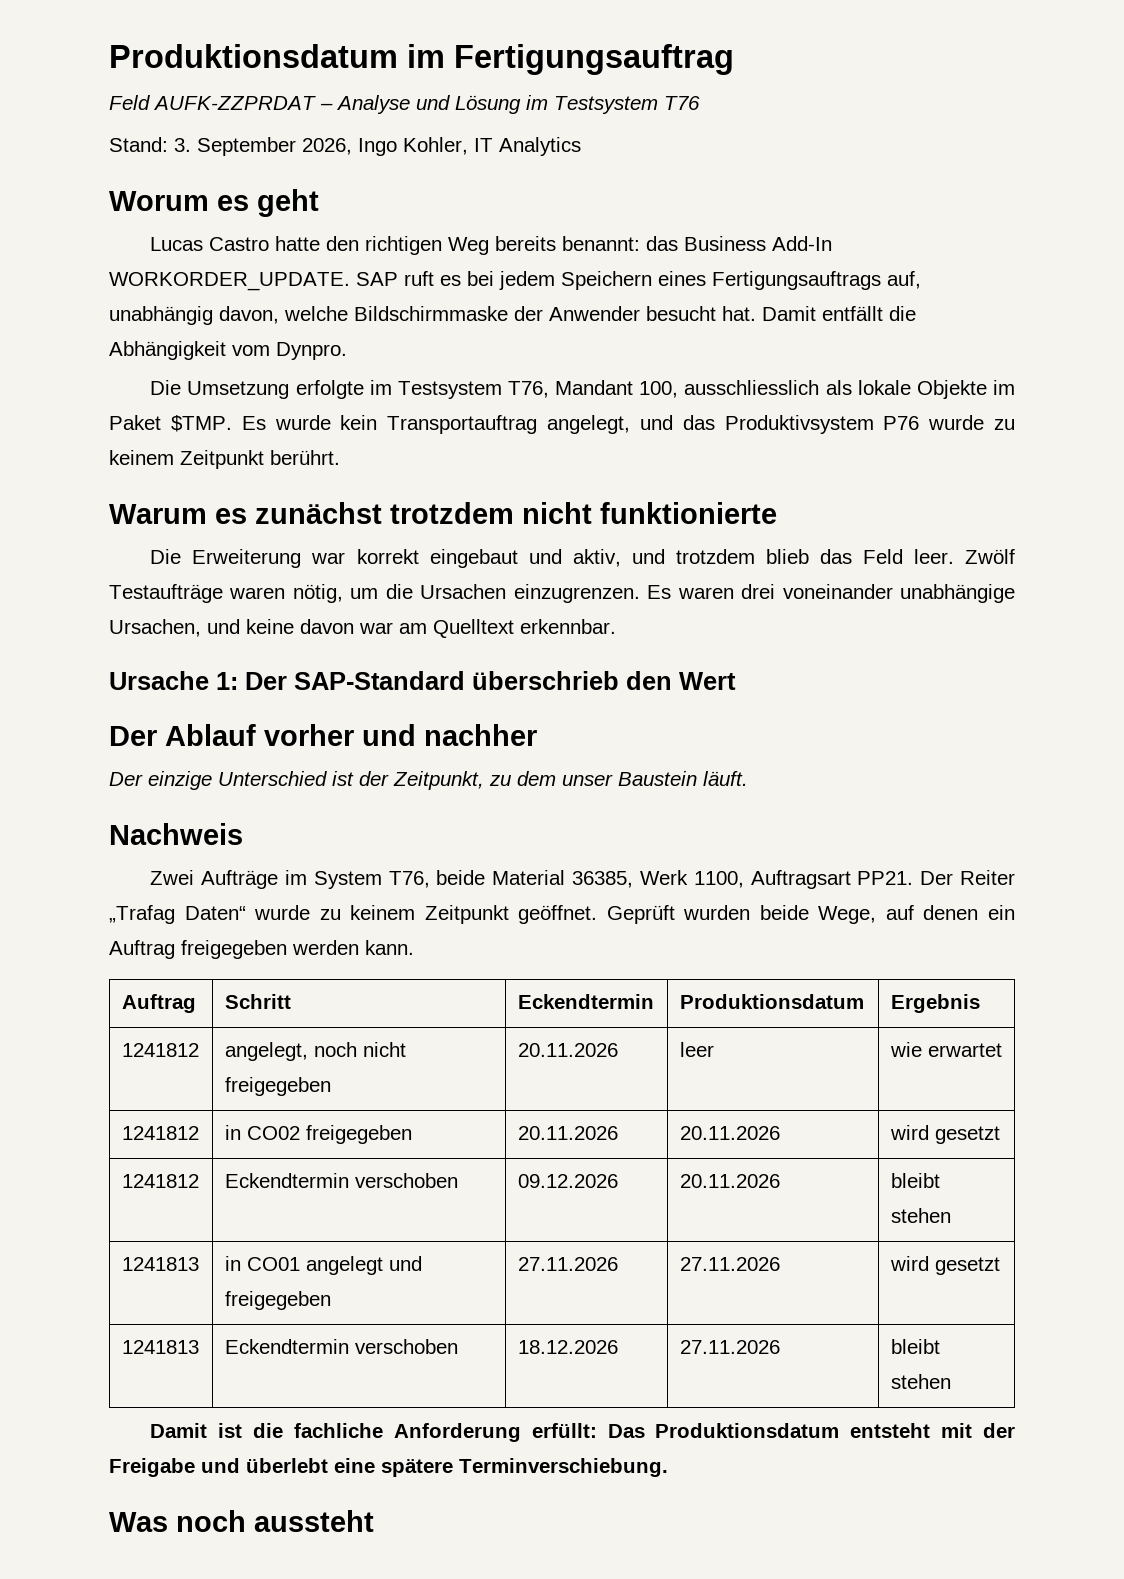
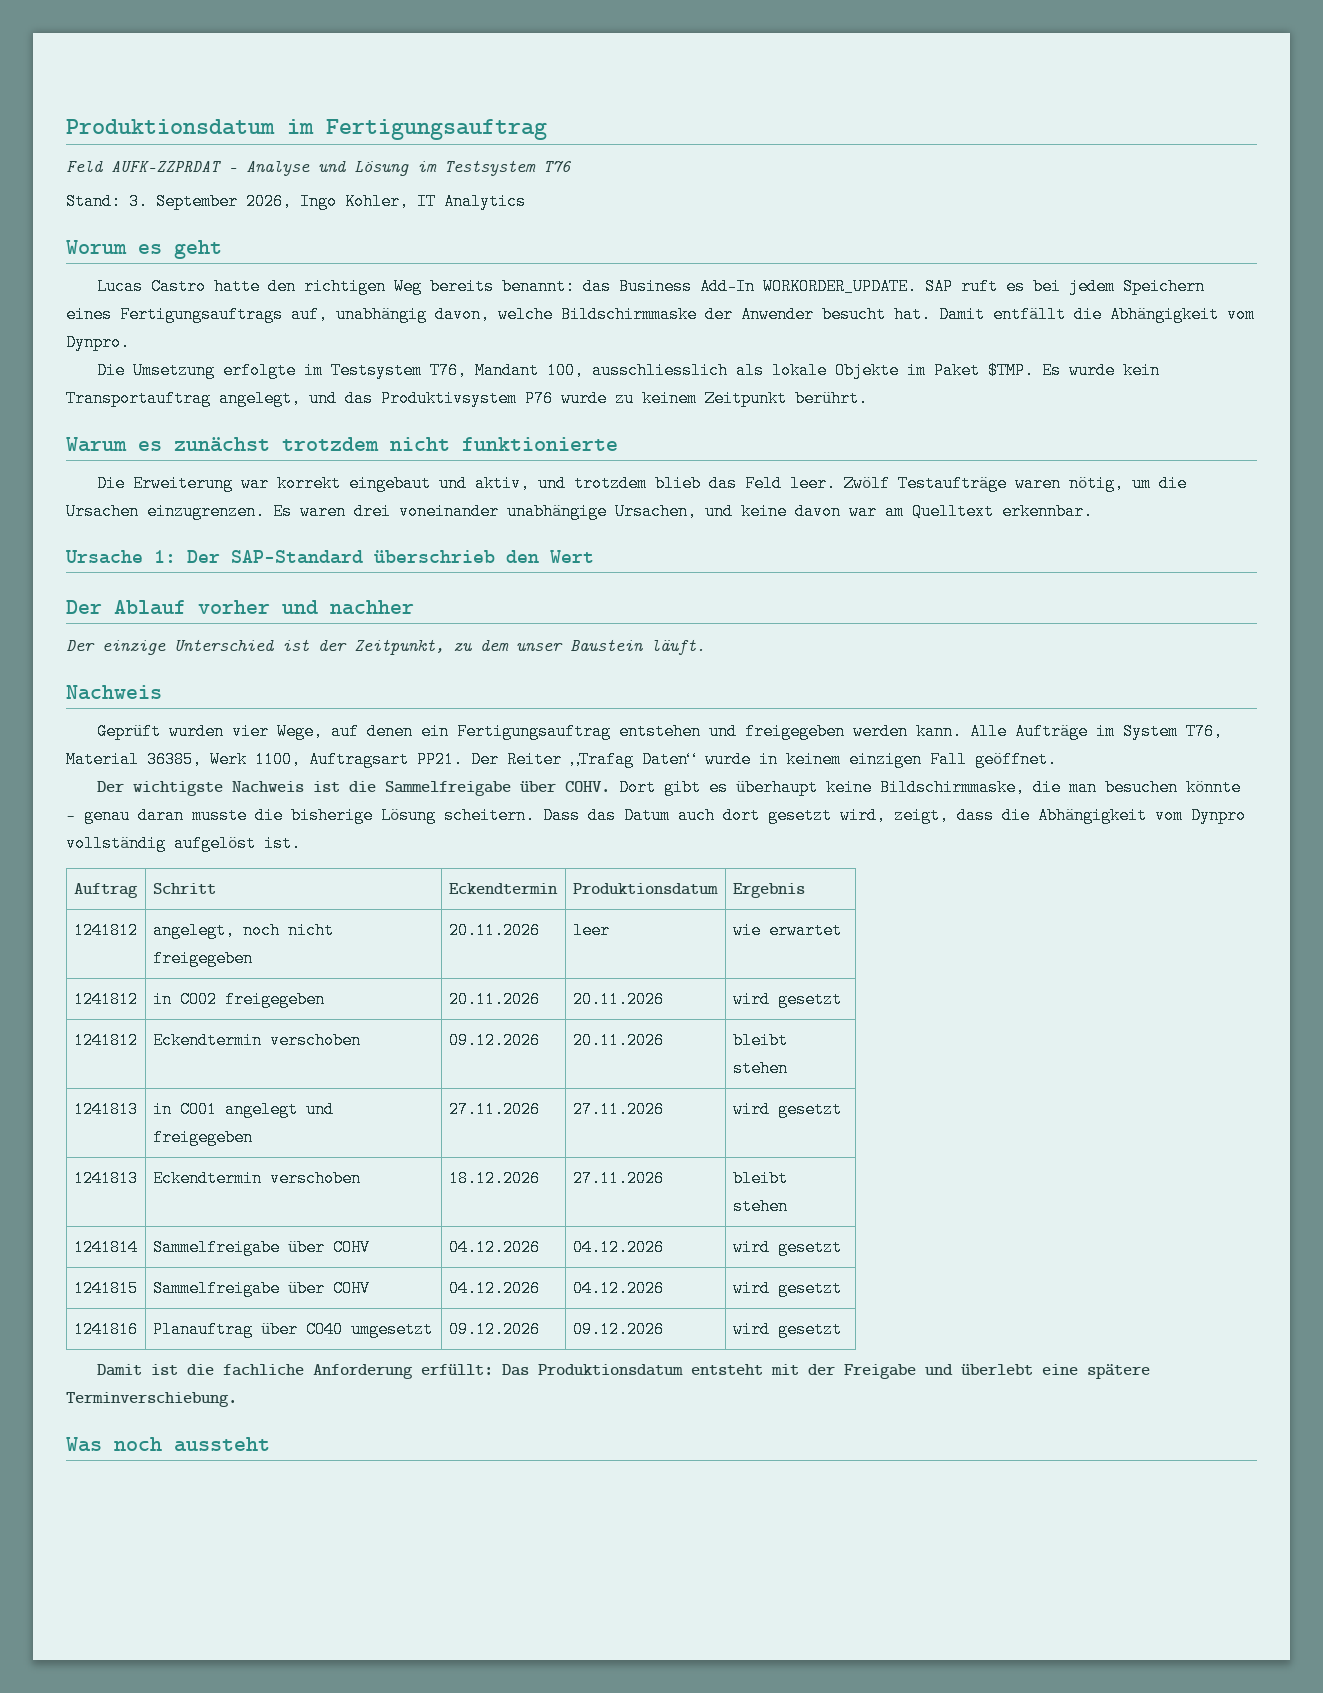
[150,870,195,885] Zwei -> [96,723,1007,740] Geprüft wurden vier Wege, auf denen ein Fertigungsauftrag entstehen und freigegeben werden kann. Alle
[436,870,486,885] beide -> (1223, 731) none
[319,905,1016,924] [109,940,414,959] zu keinem Zeitpunkt geöffnet. Geprüft wurden beide Wege, auf denen ein Auftrag freigegeben werden kann. -> [759,751,1057,768] [96,779,1241,796] [66,807,1246,824] [66,835,301,852] in keinem einzigen Fall geöffnet. // Der wichtigste Nachweis ist die Sammelfreigabe über COHV. Dort gibt es überhaupt keine Bildschirmmaske, die man besuchen könnte — genau daran musste die bisherige Lösung scheitern. Dass das Datum auch dort gesetzt wird, zeigt, dass die Abhängigkeit vom Dynpro vollständig aufgelöst ist.
(951, 1381) none -> [73,1239,138,1256] [152,1239,370,1256] [448,1239,540,1256] [572,1239,664,1256] [732,1239,842,1256] [73,1280,138,1297] [152,1280,370,1297] [448,1280,540,1297] [572,1280,664,1297] [732,1280,842,1297] [73,1321,138,1338] [152,1321,433,1338] [448,1321,540,1338] [572,1321,664,1338] [732,1321,842,1338] // 1241814 | Sammelfreigabe über COHV | 04.12.2026 | 04.12.2026 | wird gesetzt // 1241815 | Sammelfreigabe über COHV | 04.12.2026 | 04.12.2026 | wird gesetzt // 1241816 | Planauftrag über CO40 umgesetzt | 09.12.2026 | 09.12.2026 | wird gesetzt

